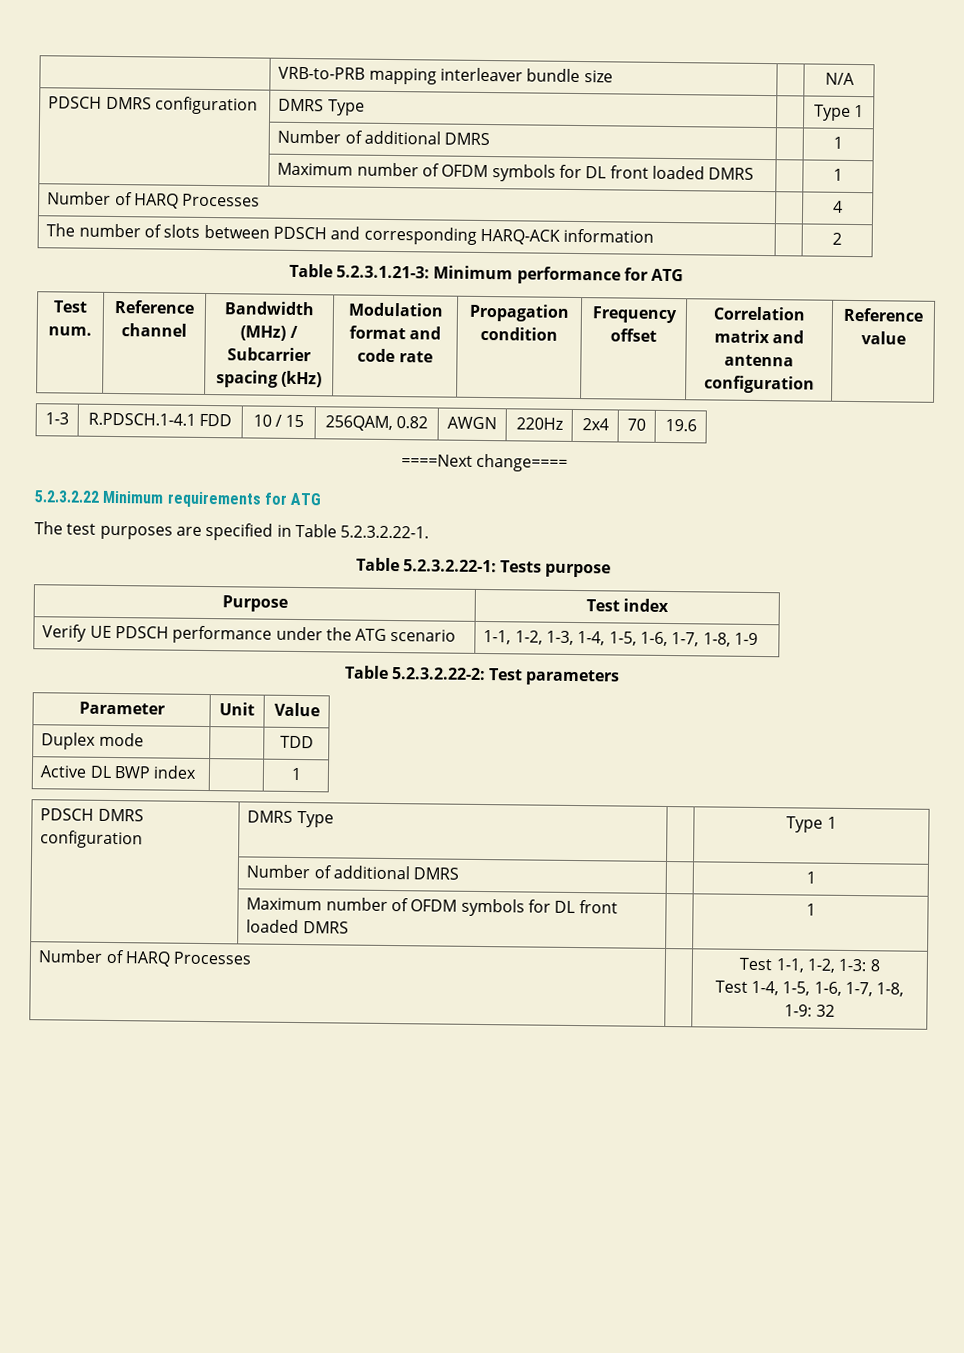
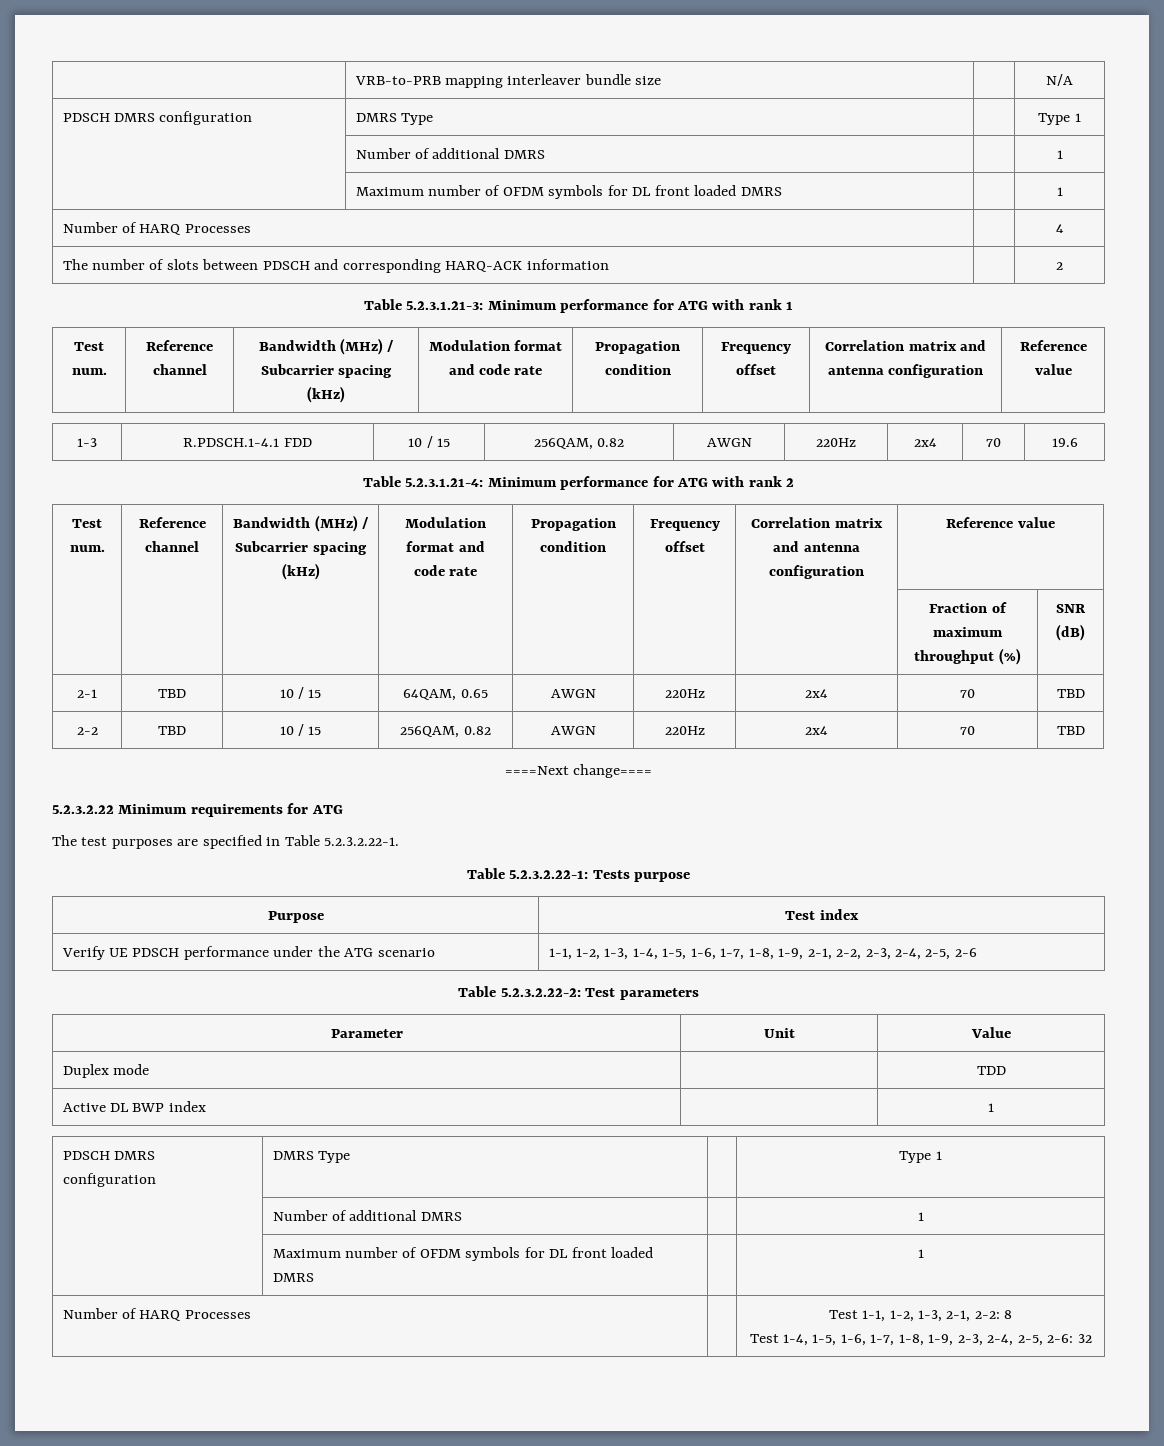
(685, 275) none -> [712,299,794,310] with rank 1
(697, 425) none -> [362,476,795,490] [72,519,102,528] [69,545,105,552] [138,517,206,528] [145,541,199,552] [233,515,369,532] [235,541,367,555] [281,563,320,580] [405,517,486,528] [406,541,485,552] [413,565,478,576] [530,518,616,531] [540,541,606,552] [649,519,720,531] [664,541,705,552] [751,517,883,528] [773,541,860,552] [769,565,864,579] [946,517,1055,528] [929,602,1007,613] [933,627,1003,637] [914,648,1021,665] [1056,604,1086,613] [1056,624,1085,641] [77,689,97,698] [158,689,186,698] [279,687,322,699] [403,689,488,701] [550,689,596,698] [664,689,705,698] [805,689,828,698] [960,689,975,698] [1056,689,1085,698] [76,727,98,735] [158,726,186,735] [279,724,322,736] [400,726,491,738] [550,726,596,735] [664,726,705,735] [805,726,828,735] [960,726,975,735] [1056,726,1085,735] // Table 5.2.3.1.21-4: Minimum performance for ATG with rank 2 // Test num. | Reference channel | Bandwidth (MHz) / Subcarrier spacing (kHz) | Modulation format and code rate | Propagation condition | Frequency offset | Correlation matrix and antenna configuration | Reference value // | | | | | | | Fraction of maximum throughput (%) | SNR (dB) // 2-1 | TBD | 10 / 15 | 64QAM, 0.65 | AWGN | 220Hz | 2x4 | 70 | TBD // 2-2 | TBD | 10 / 15 | 256QAM, 0.82 | AWGN | 220Hz | 2x4 | 70 | TBD
[733,632,758,645] 1-9 -> [778,948,977,960] 1-9, 2-1, 2-2, 2-3, 2-4, 2-5, 2-6
[838,958,867,972] 1-3: -> [918,1310,1000,1322] 1-3, 2-1, 2-2:
[784,1004,813,1017] 1-9: -> [928,1334,1074,1346] 1-9, 2-3, 2-4, 2-5, 2-6:

